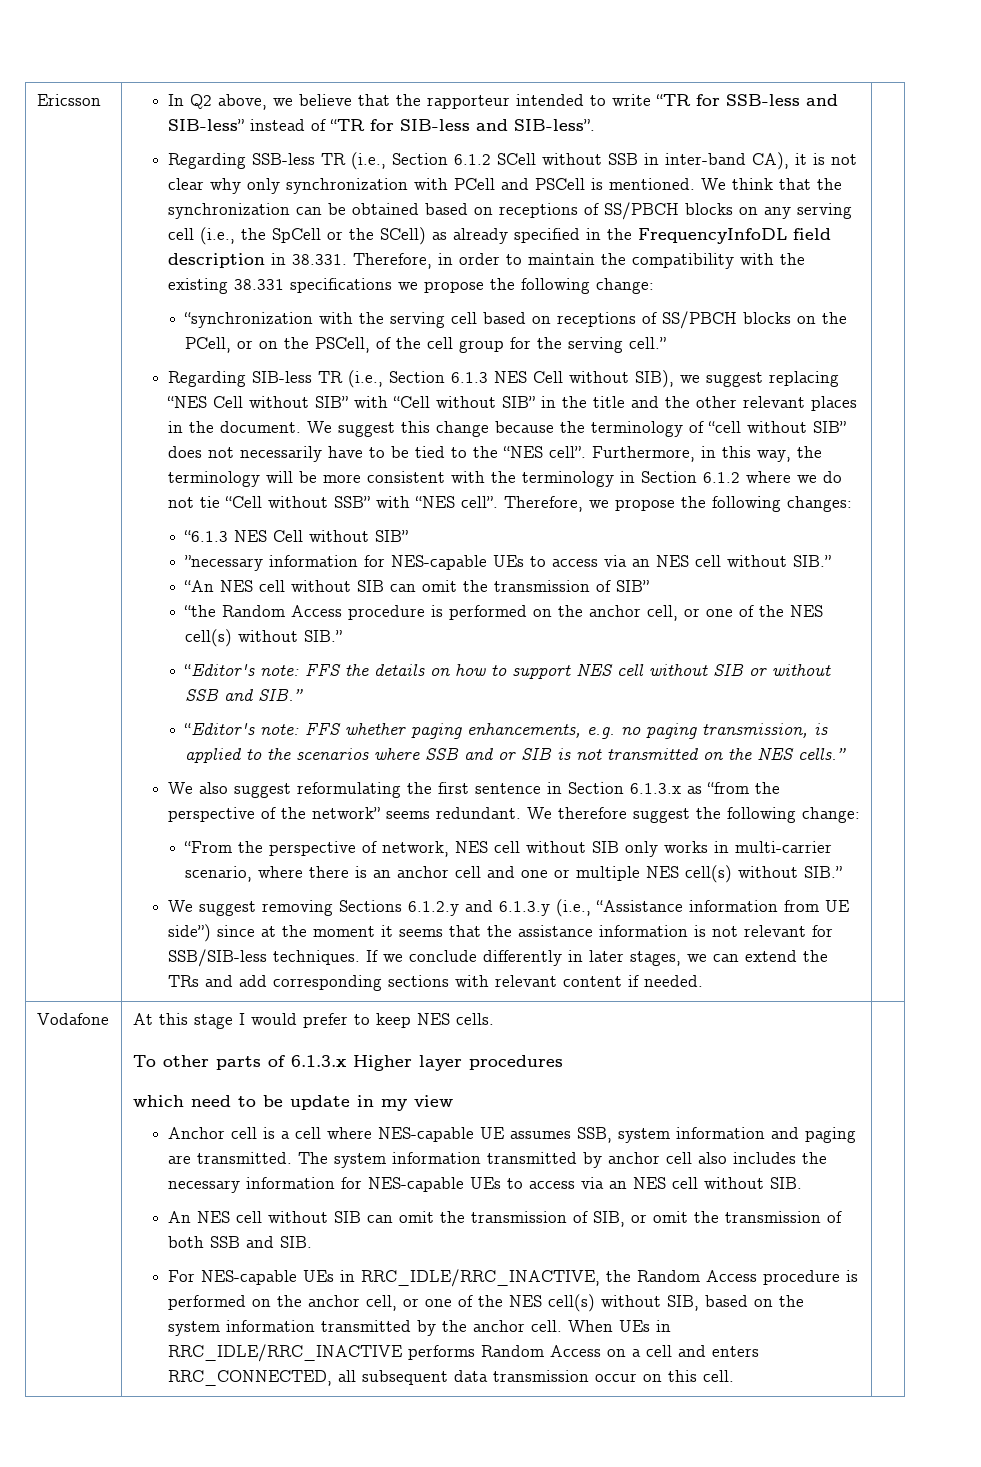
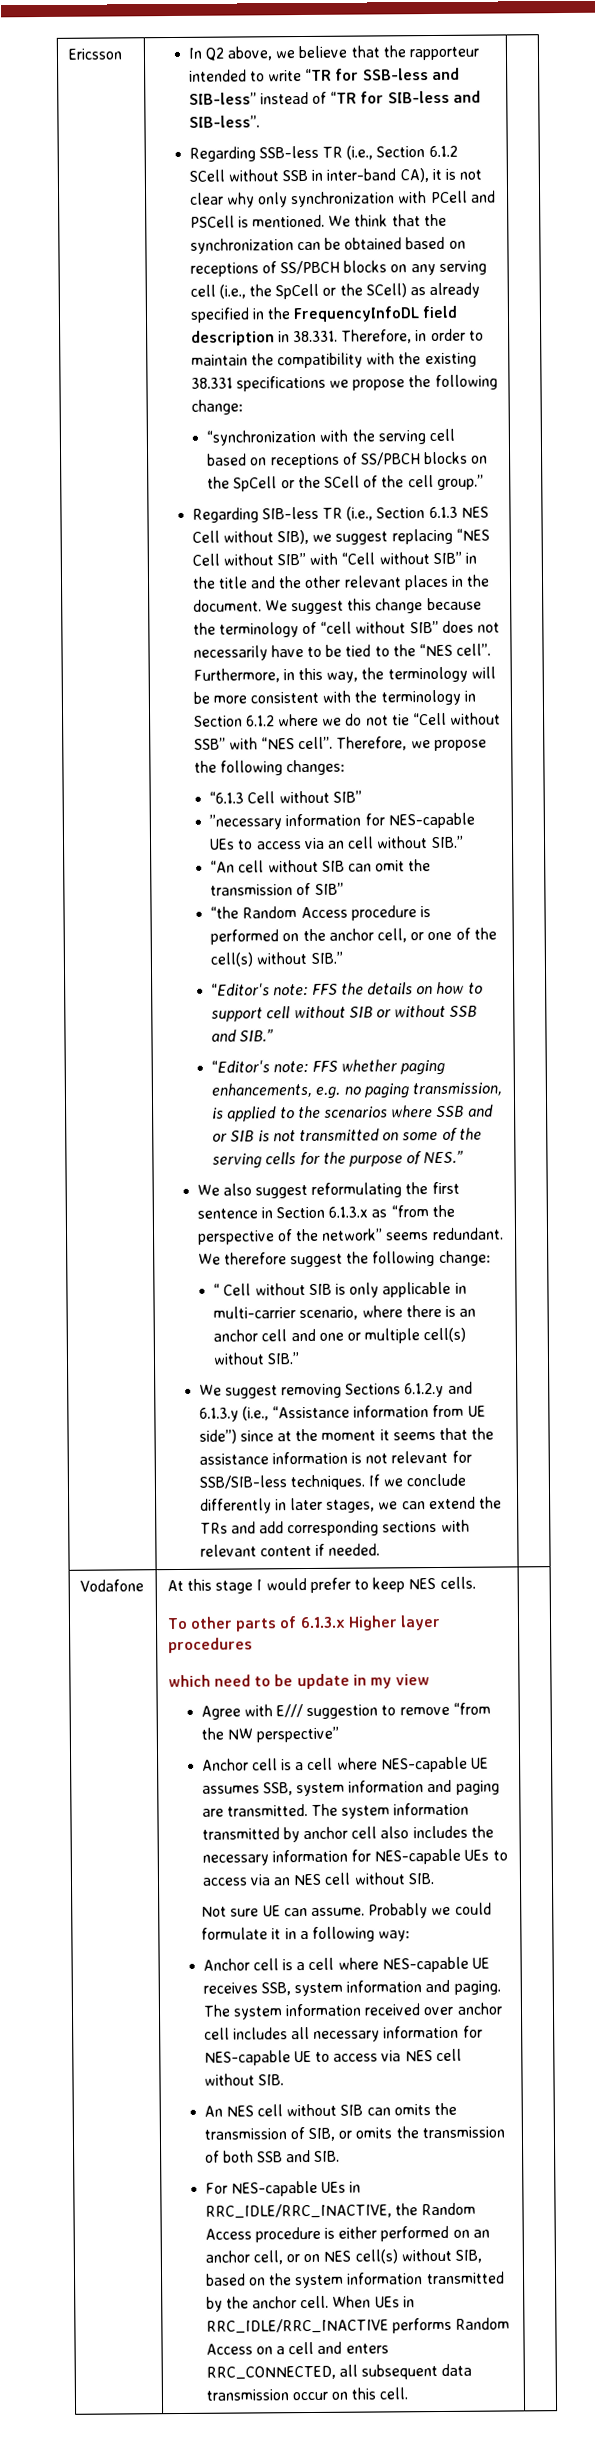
[184,337,666,353] PCell, or on the PSCell, of the cell group for the serving cell.” -> [233,474,484,492] SpCell or the SCell of the cell group.”
[233,530,267,542] NES -> (245, 797) none
[655,555,689,567] NES -> (346, 844) none
[219,580,253,592] NES -> (236, 866) none
[789,605,823,617] NES -> (497, 933) none
[575,663,613,676] NES -> (264, 1014) none
[727,747,846,760] the NES cells.” -> [402,1127,482,1141] [212,1150,465,1169] some of the serving cells for the purpose of NES.”
[183,841,708,857] “From the perspective of network, NES cell without SIB only works -> [213,1281,452,1298] “ Cell without SIB is only applicable
[645,866,679,878] NES -> (421, 1336) none
(453, 1101) none -> [200,1702,491,1720] [200,1726,339,1743] // Agree with E/// suggestion to remove “from the NW perspective”
(803, 1183) none -> [201,1902,492,1919] [201,1926,411,1942] [202,1956,490,1973] [202,1979,501,1997] [202,2002,503,2020] [203,2025,483,2042] [203,2048,462,2066] [203,2073,284,2086] // Not sure UE can assume. Probably we could formulate it in a following way: // Anchor cell is a cell where NES-capable UE receives SSB, system information and paging. The system information received over anchor cell includes all necessary information for NES-capable UE to access via NES cell without SIB.
[399,1211,435,1223] omit -> [393,2104,431,2116] omits
[653,1211,689,1223] omit -> [355,2127,393,2139] omits
[168,1295,504,1311] performed on the anchor cell, or one of the -> [338,2225,490,2242] [204,2250,321,2265] either performed on an anchor cell, or on

